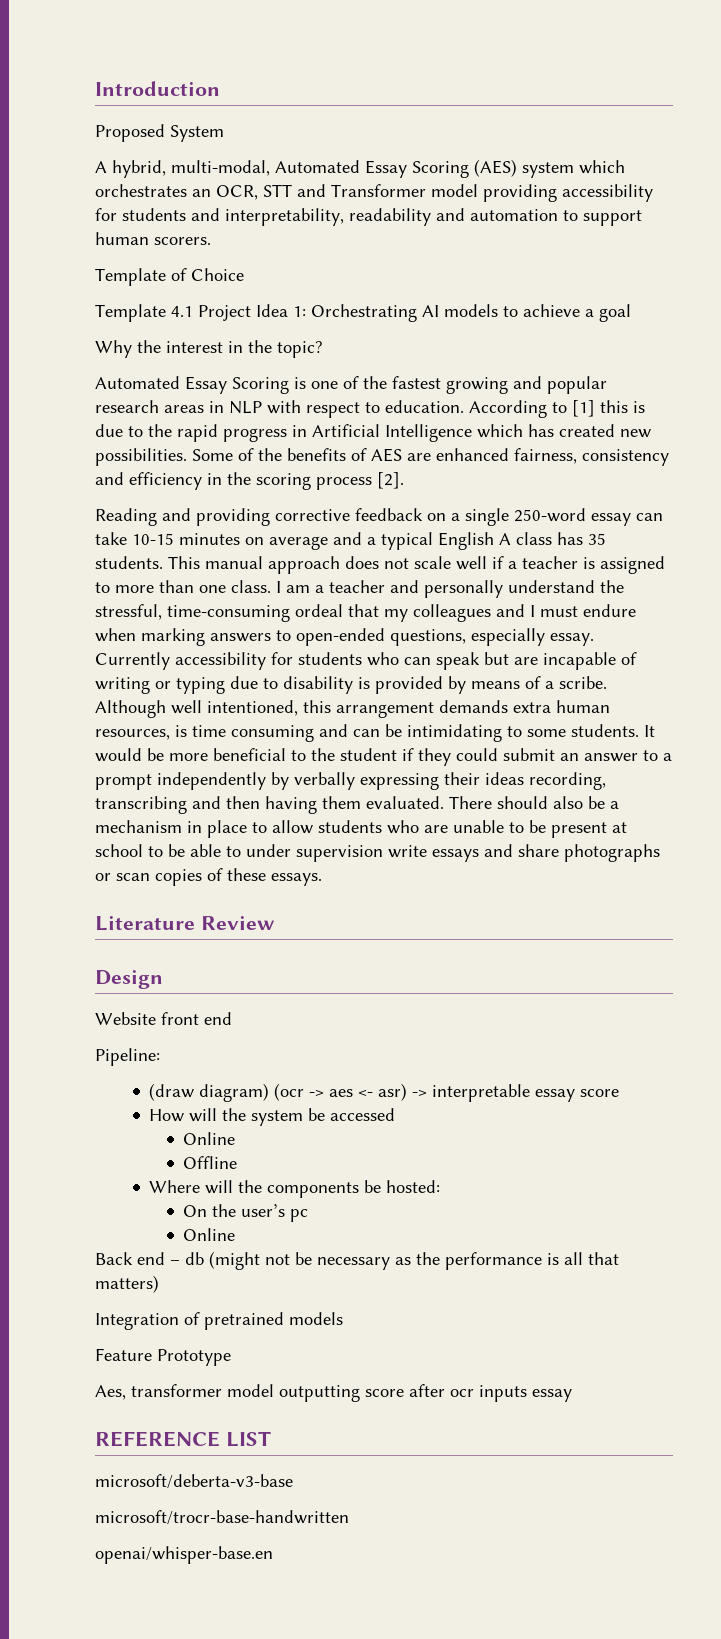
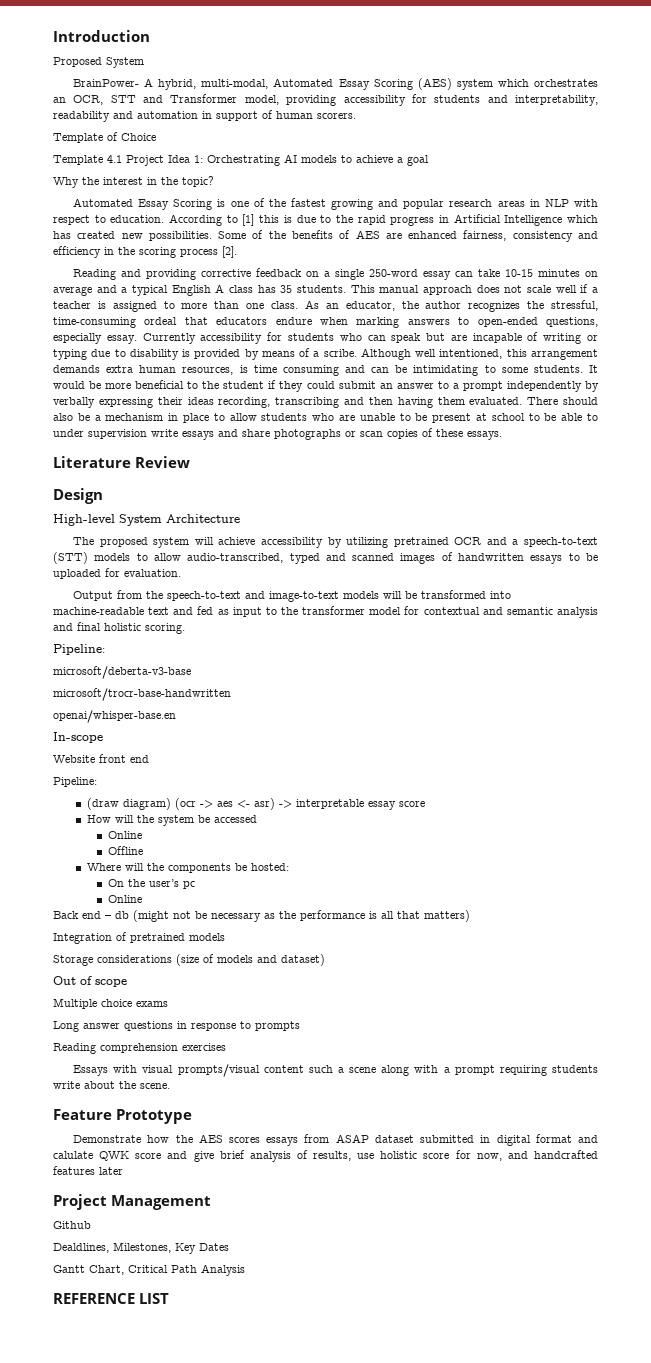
(224, 133) none -> [73,79,140,87] BrainPower-
[431,184,478,197] model -> [244,95,279,105] model,
[563,210,642,226] to support -> [202,110,273,121] in support of
[276,580,595,598] I am a teacher and personally understand -> [304,300,521,312] As an educator, the author recognizes
[384,604,578,622] my colleagues and I must -> [216,317,268,325] educators
(163, 979) none -> [53,514,240,526] [73,537,598,548] [53,552,598,564] [53,568,181,579] [73,590,512,602] [53,606,599,618] [53,622,185,634] [53,644,105,655] [53,666,191,679] [53,688,231,701] [53,710,176,723] [53,732,103,743] // High-level System Architecture // The proposed system will achieve accessibility by utilizing pretrained OCR and a speech-to-text (STT) models to allow audio-transcribed, typed and scanned images of handwritten essays to be uploaded for evaluation. // Output from the speech-to-text and image-to-text models will be transformed into machine-readable text and fed as input to the transformer model for contextual and semantic analysis and final holistic scoring. // Pipeline: // microsoft/deberta-v3-base // microsoft/trocr-base-handwritten // openai/whisper-base.en // In-scope
[95,1348,231,1366] [95,1384,572,1402] Feature Prototype // Aes, transformer model outputting score after ocr inputs essay -> [53,954,325,966] [53,976,127,987] [53,998,168,1009] [53,1021,300,1032] [53,1043,226,1054] [73,1064,598,1077] [53,1081,170,1089] [53,1109,193,1124] [73,1134,598,1146] [53,1150,598,1162] [53,1166,123,1175] [53,1194,212,1210] [53,1221,91,1229] [53,1242,229,1254] [53,1264,245,1276] Storage considerations (size of models and dataset) // Out of scope // Multiple choice exams // Long answer questions in response to prompts // Reading comprehension exercises // Essays with visual prompts/visual content such a scene along with a prompt requiring students write about the scene. // Feature Prototype // Demonstrate how the AES scores essays from ASAP dataset submitted in digital format and calulate QWK score and give brief analysis of results, use holistic score for now, and handcrafted features later // Project Management // Github // Dealdlines, Milestones, Key Dates // Gantt Chart, Critical Path Analysis
[95,1474,293,1489] [95,1510,349,1525] [95,1546,273,1564] // microsoft/deberta-v3-base // microsoft/trocr-base-handwritten // openai/whisper-base.en -> (170, 1298) none

